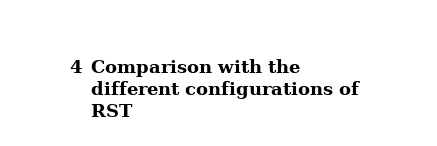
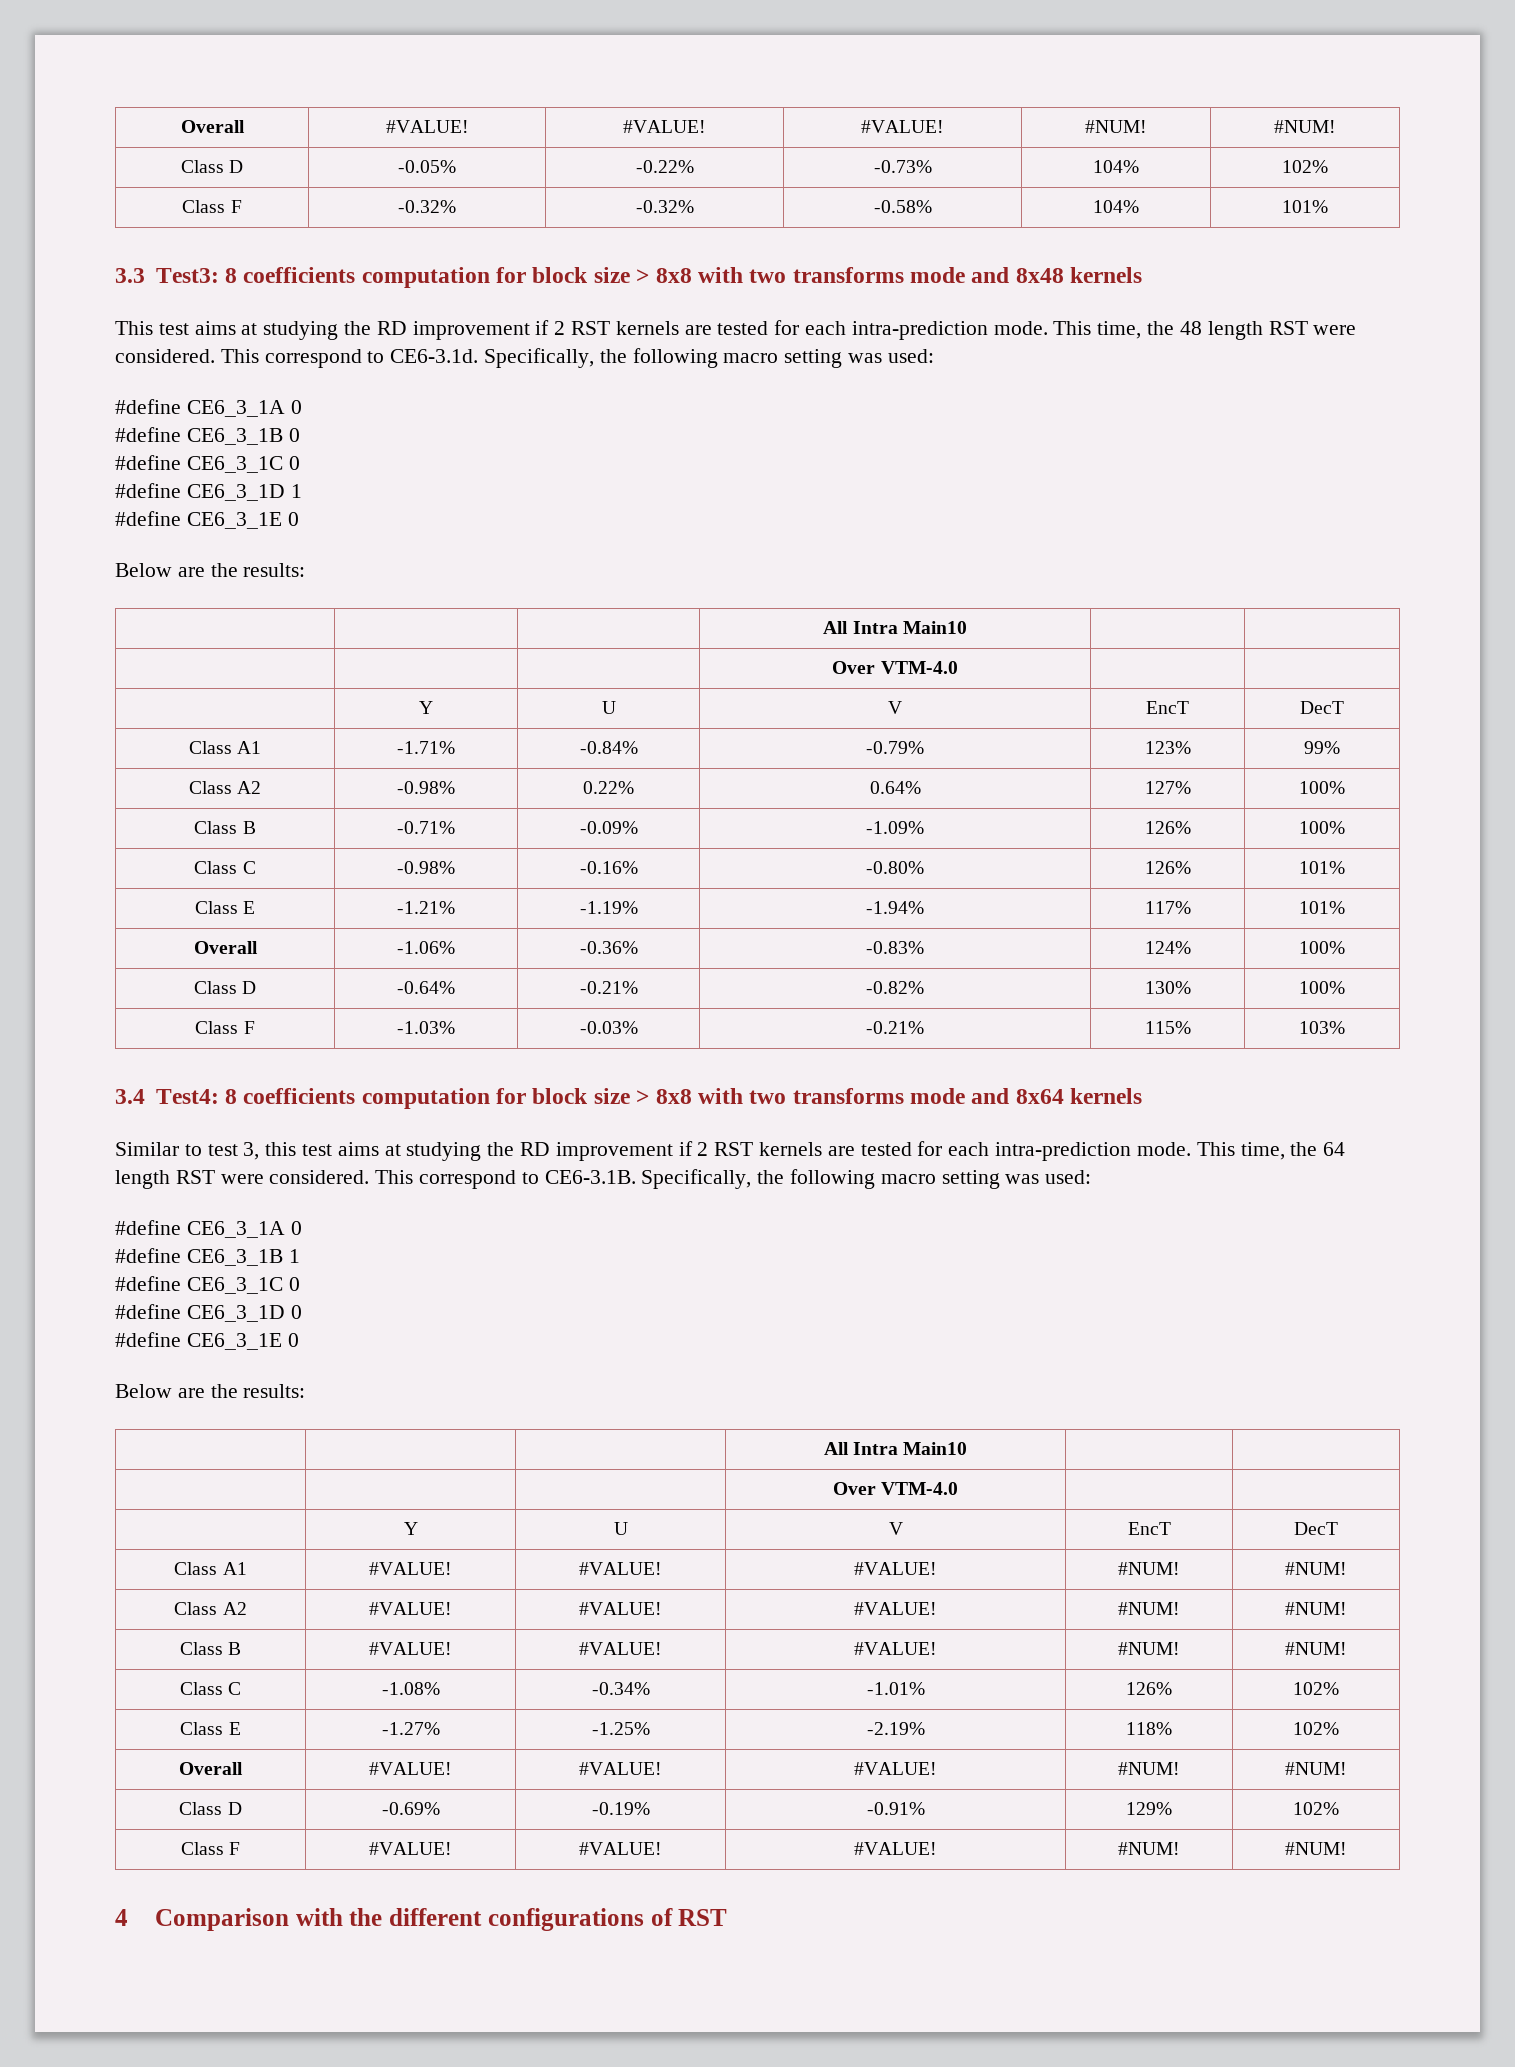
(70, 66) none -> [180,120,245,133] [385,120,469,133] [623,120,706,133] [861,120,944,133] [1085,120,1147,133] [1274,120,1336,133] [180,160,244,173] [398,160,456,173] [635,160,694,173] [873,160,932,173] [1093,160,1139,173] [1282,160,1328,173] [182,200,242,213] [398,200,456,213] [635,200,694,213] [873,200,932,213] [1093,200,1139,213] [1282,200,1328,213] [115,267,1142,288] [115,320,1357,340] [115,348,934,368] [115,399,302,417] [115,427,300,445] [115,455,300,473] [115,483,302,501] [115,511,299,529] [115,563,306,577] [823,621,967,634] [832,661,958,674] [419,701,433,714] [601,701,616,714] [888,701,902,714] [1146,701,1189,714] [1300,701,1344,714] [188,741,262,754] [397,741,455,754] [579,741,638,754] [866,741,924,754] [1144,741,1191,754] [1304,741,1340,754] [188,781,262,794] [397,781,455,794] [583,781,634,794] [869,781,921,794] [1144,781,1191,794] [1299,781,1345,794] [194,821,256,834] [397,821,455,834] [579,821,638,834] [866,821,924,834] [1144,821,1191,834] [1299,821,1345,834] [194,861,256,874] [397,861,455,874] [579,861,638,874] [866,861,924,874] [1144,861,1191,874] [1299,861,1345,874] [194,901,256,914] [397,901,455,914] [579,901,638,914] [866,901,924,914] [1144,901,1191,914] [1299,901,1345,914] [193,941,258,954] [397,941,455,954] [579,941,638,954] [866,941,924,954] [1144,941,1191,954] [1299,941,1345,954] [193,981,257,994] [397,981,455,994] [579,981,638,994] [866,981,924,994] [1144,981,1191,994] [1299,981,1345,994] [195,1021,255,1034] [397,1021,455,1034] [579,1021,638,1034] [866,1021,924,1034] [1144,1021,1191,1034] [1299,1021,1345,1034] [115,1088,1142,1109] [115,1141,1346,1161] [115,1169,1092,1189] [115,1220,302,1238] [115,1248,300,1266] [115,1276,300,1294] [115,1304,302,1322] [115,1332,299,1350] [115,1384,306,1398] [823,1442,968,1455] [832,1482,959,1495] [403,1522,418,1535] [613,1522,628,1535] [888,1522,903,1535] [1127,1522,1171,1535] [1294,1522,1338,1535] [174,1562,247,1575] [369,1562,452,1575] [579,1562,662,1575] [854,1562,937,1575] [1118,1562,1180,1575] [1285,1562,1347,1575] [174,1602,247,1615] [369,1602,452,1615] [579,1602,662,1615] [854,1602,937,1615] [1118,1602,1180,1615] [1285,1602,1347,1615] [179,1642,242,1655] [369,1642,452,1655] [579,1642,662,1655] [854,1642,937,1655] [1118,1642,1180,1655] [1285,1642,1347,1655] [179,1682,242,1695] [381,1682,440,1695] [591,1682,650,1695] [866,1682,925,1695] [1126,1682,1172,1695] [1293,1682,1339,1695] [180,1722,241,1735] [381,1722,440,1735] [591,1722,650,1735] [866,1722,925,1735] [1126,1722,1172,1735] [1293,1722,1339,1735] [179,1762,243,1775] [369,1762,452,1775] [579,1762,662,1775] [854,1762,937,1775] [1118,1762,1180,1775] [1285,1762,1347,1775] [179,1802,242,1815] [381,1802,440,1815] [591,1802,650,1815] [866,1802,925,1815] [1126,1802,1172,1815] [1293,1802,1339,1815] [180,1842,241,1855] [369,1842,452,1855] [579,1842,662,1855] [854,1842,937,1855] [1118,1842,1180,1855] [1285,1842,1347,1855] Overall | #VALUE! | #VALUE! | #VALUE! | #NUM! | #NUM! // Class D | -0.05% | -0.22% | -0.73% | 104% | 102% // Class F | -0.32% | -0.32% | -0.58% | 104% | 101% // 3.3 Test3: 8 coefficients computation for block size > 8x8 with two transforms mode and 8x48 kernels // This test aims at studying the RD improvement if 2 RST kernels are tested for each intra-prediction mode. This time, the 48 length RST were considered. This correspond to CE6-3.1d. Specifically, the following macro setting was used: // #define CE6_3_1A 0 // #define CE6_3_1B 0 // #define CE6_3_1C 0 // #define CE6_3_1D 1 // #define CE6_3_1E 0 // Below are the results: // | | | All Intra Main10 | | // | | | Over VTM-4.0 | | // | Y | U | V | EncT | DecT // Class A1 | -1.71% | -0.84% | -0.79% | 123% | 99% // Class A2 | -0.98% | 0.22% | 0.64% | 127% | 100% // Class B | -0.71% | -0.09% | -1.09% | 126% | 100% // Class C | -0.98% | -0.16% | -0.80% | 126% | 101% // Class E | -1.21% | -1.19% | -1.94% | 117% | 101% // Overall | -1.06% | -0.36% | -0.83% | 124% | 100% // Class D | -0.64% | -0.21% | -0.82% | 130% | 100% // Class F | -1.03% | -0.03% | -0.21% | 115% | 103% // 3.4 Test4: 8 coefficients computation for block size > 8x8 with two transforms mode and 8x64 kernels // Similar to test 3, this test aims at studying the RD improvement if 2 RST kernels are tested for each intra-prediction mode. This time, the 64 length RST were considered. This correspond to CE6-3.1B. Specifically, the following macro setting was used: // #define CE6_3_1A 0 // #define CE6_3_1B 1 // #define CE6_3_1C 0 // #define CE6_3_1D 0 // #define CE6_3_1E 0 // Below are the results: // | | | All Intra Main10 | | // | | | Over VTM-4.0 | | // | Y | U | V | EncT | DecT // Class A1 | #VALUE! | #VALUE! | #VALUE! | #NUM! | #NUM! // Class A2 | #VALUE! | #VALUE! | #VALUE! | #NUM! | #NUM! // Class B | #VALUE! | #VALUE! | #VALUE! | #NUM! | #NUM! // Class C | -1.08% | -0.34% | -1.01% | 126% | 102% // Class E | -1.27% | -1.25% | -2.19% | 118% | 102% // Overall | #VALUE! | #VALUE! | #VALUE! | #NUM! | #NUM! // Class D | -0.69% | -0.19% | -0.91% | 129% | 102% // Class F | #VALUE! | #VALUE! | #VALUE! | #NUM! | #NUM! //

